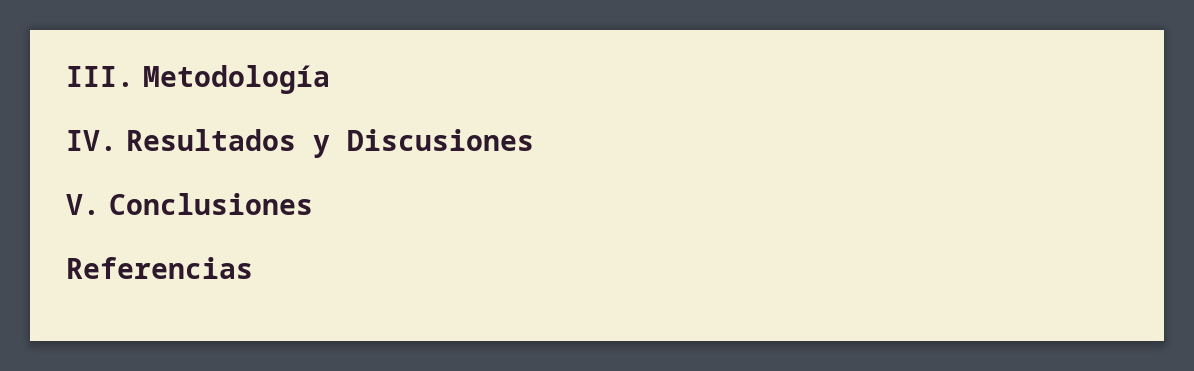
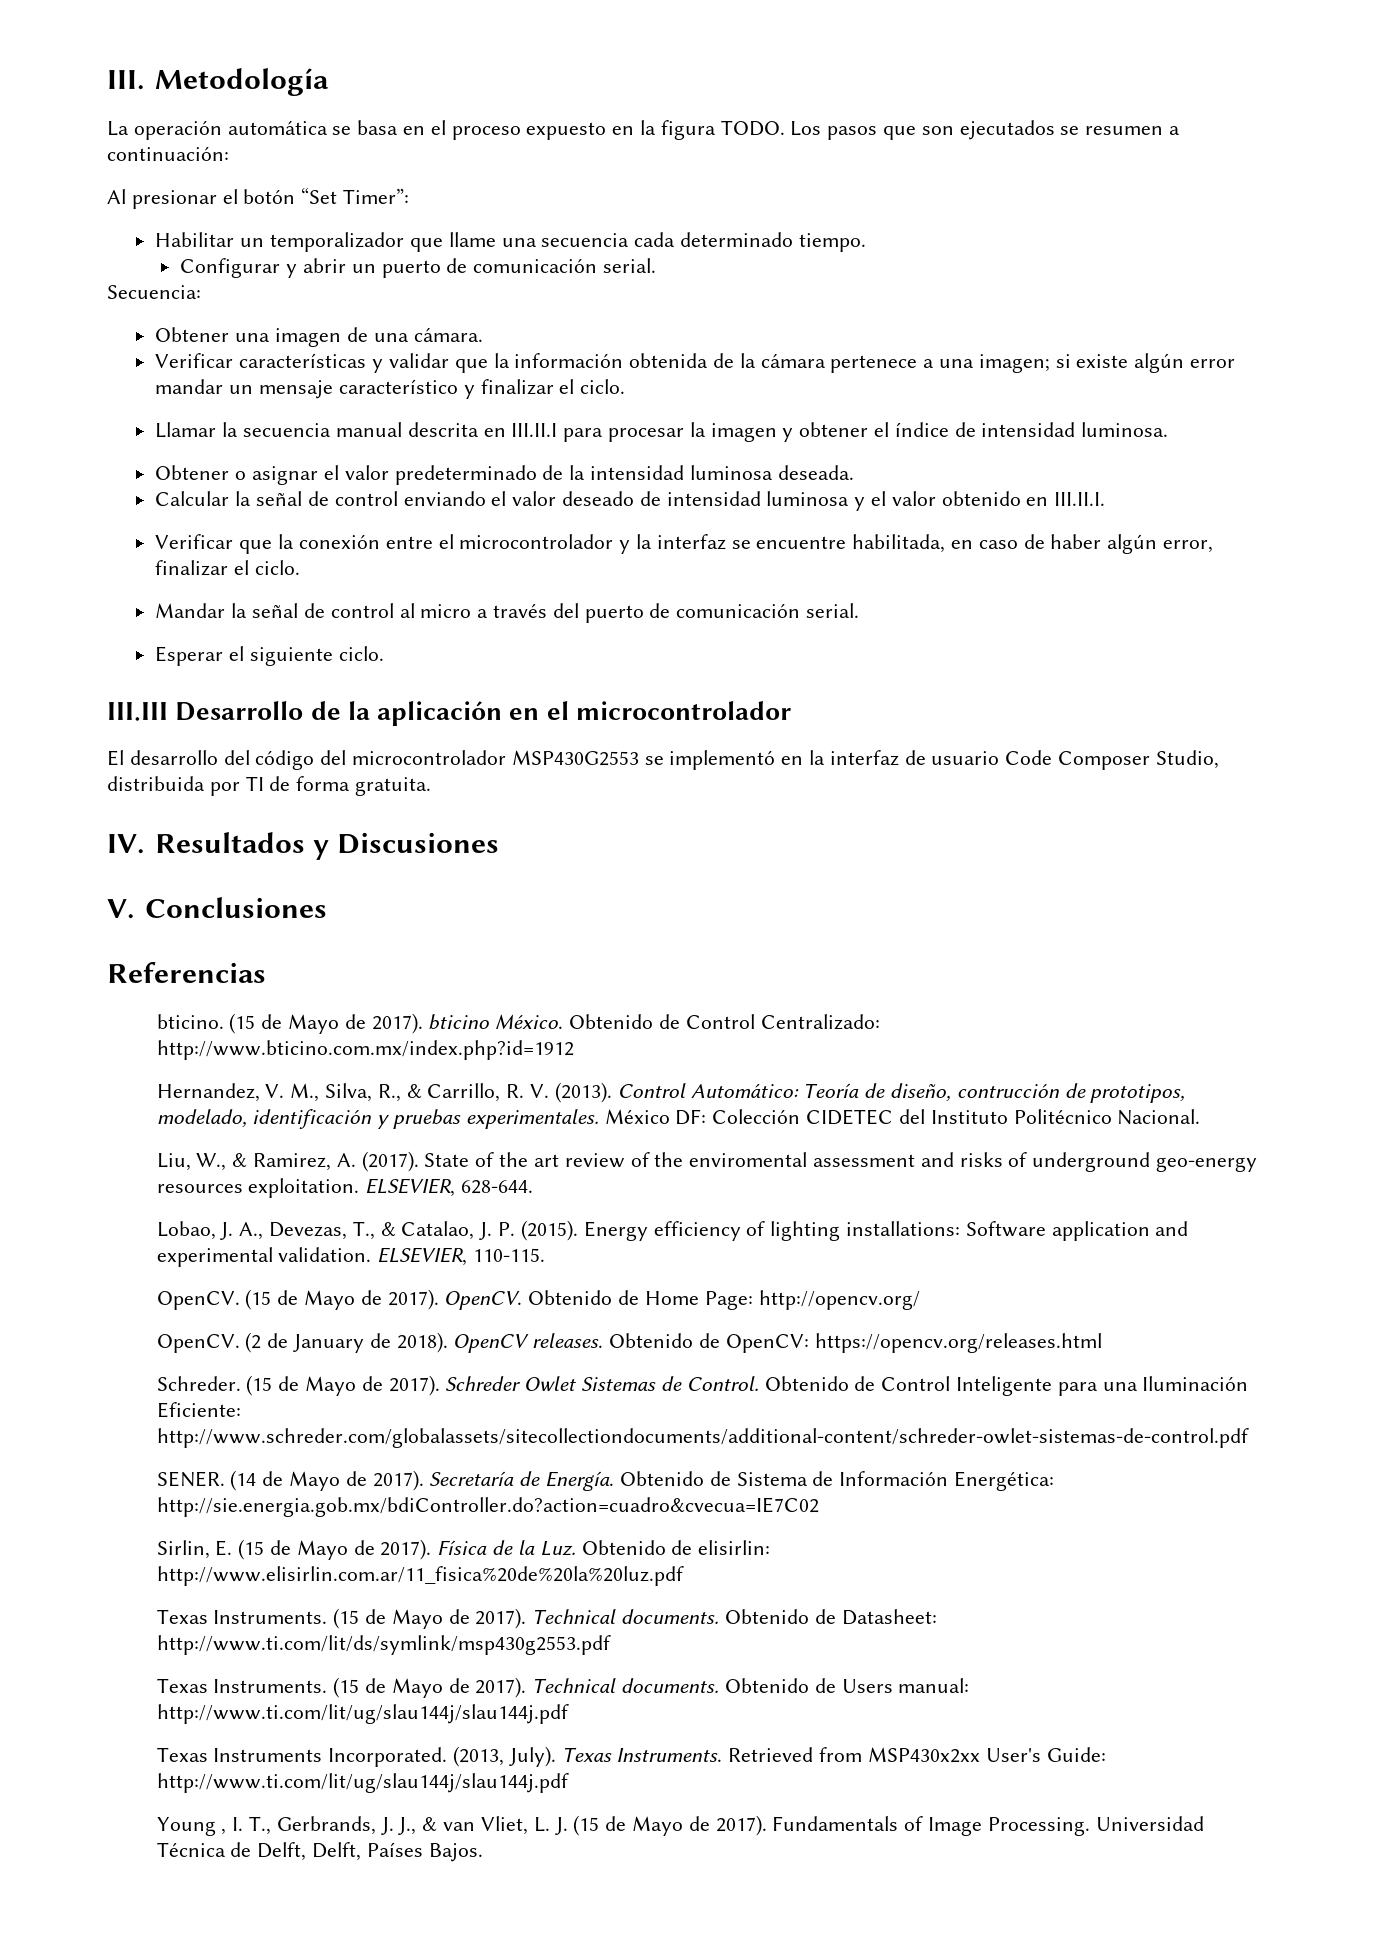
(330, 79) none -> [107,120,1181,140] [107,146,229,161] [107,187,410,209] [155,232,866,252] [180,258,656,278] [107,285,201,299] [155,327,483,347] [155,353,1235,373] [155,379,626,399] [155,422,1169,442] [155,465,854,485] [155,491,1106,511] [155,534,1213,554] [155,560,301,576] [155,603,859,623] [155,646,384,666] [107,701,792,726] [107,750,1219,770] [107,776,432,796] // La operación automática se basa en el proceso expuesto en la figura TODO. Los pasos que son ejecutados se resumen a continuación: // Al presionar el botón “Set Timer”: // Habilitar un temporalizador que llame una secuencia cada determinado tiempo. // Configurar y abrir un puerto de comunicación serial. // Secuencia: // Obtener una imagen de una cámara. // Verificar características y validar que la información obtenida de la cámara pertenece a una imagen; si existe algún error mandar un mensaje característico y finalizar el ciclo. // Llamar la secuencia manual descrita en III.II.I para procesar la imagen y obtener el índice de intensidad luminosa. // Obtener o asignar el valor predeterminado de la intensidad luminosa deseada. // Calcular la señal de control enviando el valor deseado de intensidad luminosa y el valor obtenido en III.II.I. // Verificar que la conexión entre el microcontrolador y la interfaz se encuentre habilitada, en caso de haber algún error, finalizar el ciclo. // Mandar la señal de control al micro a través del puerto de comunicación serial. // Esperar el siguiente ciclo. // III.III Desarrollo de la aplicación en el microcontrolador // El desarrollo del código del microcontrolador MSP430G2553 se implementó en la interfaz de usuario Code Composer Studio, distribuida por TI de forma gratuita.
(253, 268) none -> [156,1013,880,1034] [156,1040,574,1060] [156,1082,1186,1103] [156,1109,1201,1129] [156,1151,1257,1172] [156,1178,534,1198] [156,1220,1189,1241] [156,1247,546,1267] [156,1289,920,1310] [156,1332,1102,1353] [156,1375,1249,1396] [156,1402,241,1418] [156,1428,1249,1448] [156,1470,1054,1491] [156,1497,819,1517] [156,1539,771,1560] [156,1566,684,1586] [156,1608,937,1629] [156,1635,611,1655] [156,1677,970,1698] [156,1704,569,1724] [156,1746,1106,1767] [156,1773,569,1793] [156,1815,1204,1836] [156,1842,483,1862] // bticino. (15 de Mayo de 2017). bticino México. Obtenido de Control Centralizado: http://www.bticino.com.mx/index.php?id=1912 // Hernandez, V. M., Silva, R., & Carrillo, R. V. (2013). Control Automático: Teoría de diseño, contrucción de prototipos, modelado, identificación y pruebas experimentales. México DF: Colección CIDETEC del Instituto Politécnico Nacional. // Liu, W., & Ramirez, A. (2017). State of the art review of the enviromental assessment and risks of underground geo-energy resources exploitation. ELSEVIER, 628-644. // Lobao, J. A., Devezas, T., & Catalao, J. P. (2015). Energy efficiency of lighting installations: Software application and experimental validation. ELSEVIER, 110-115. // OpenCV. (15 de Mayo de 2017). OpenCV. Obtenido de Home Page: http://opencv.org/ // OpenCV. (2 de January de 2018). OpenCV releases. Obtenido de OpenCV: https://opencv.org/releases.html // Schreder. (15 de Mayo de 2017). Schreder Owlet Sistemas de Control. Obtenido de Control Inteligente para una Iluminación Eficiente: http://www.schreder.com/globalassets/sitecollectiondocuments/additional-content/schreder-owlet-sistemas-de-control.pdf // SENER. (14 de Mayo de 2017). Secretaría de Energía. Obtenido de Sistema de Información Energética: http://sie.energia.gob.mx/bdiController.do?action=cuadro&cvecua=IE7C02 // Sirlin, E. (15 de Mayo de 2017). Física de la Luz. Obtenido de elisirlin: http://www.elisirlin.com.ar/11_fisica%20de%20la%20luz.pdf // Texas Instruments. (15 de Mayo de 2017). Technical documents. Obtenido de Datasheet: http://www.ti.com/lit/ds/symlink/msp430g2553.pdf // Texas Instruments. (15 de Mayo de 2017). Technical documents. Obtenido de Users manual: http://www.ti.com/lit/ug/slau144j/slau144j.pdf // Texas Instruments Incorporated. (2013, July). Texas Instruments. Retrieved from MSP430x2xx User's Guide: http://www.ti.com/lit/ug/slau144j/slau144j.pdf // Young , I. T., Gerbrands, J. J., & van Vliet, L. J. (15 de Mayo de 2017). Fundamentals of Image Processing. Universidad Técnica de Delft, Delft, Países Bajos.

